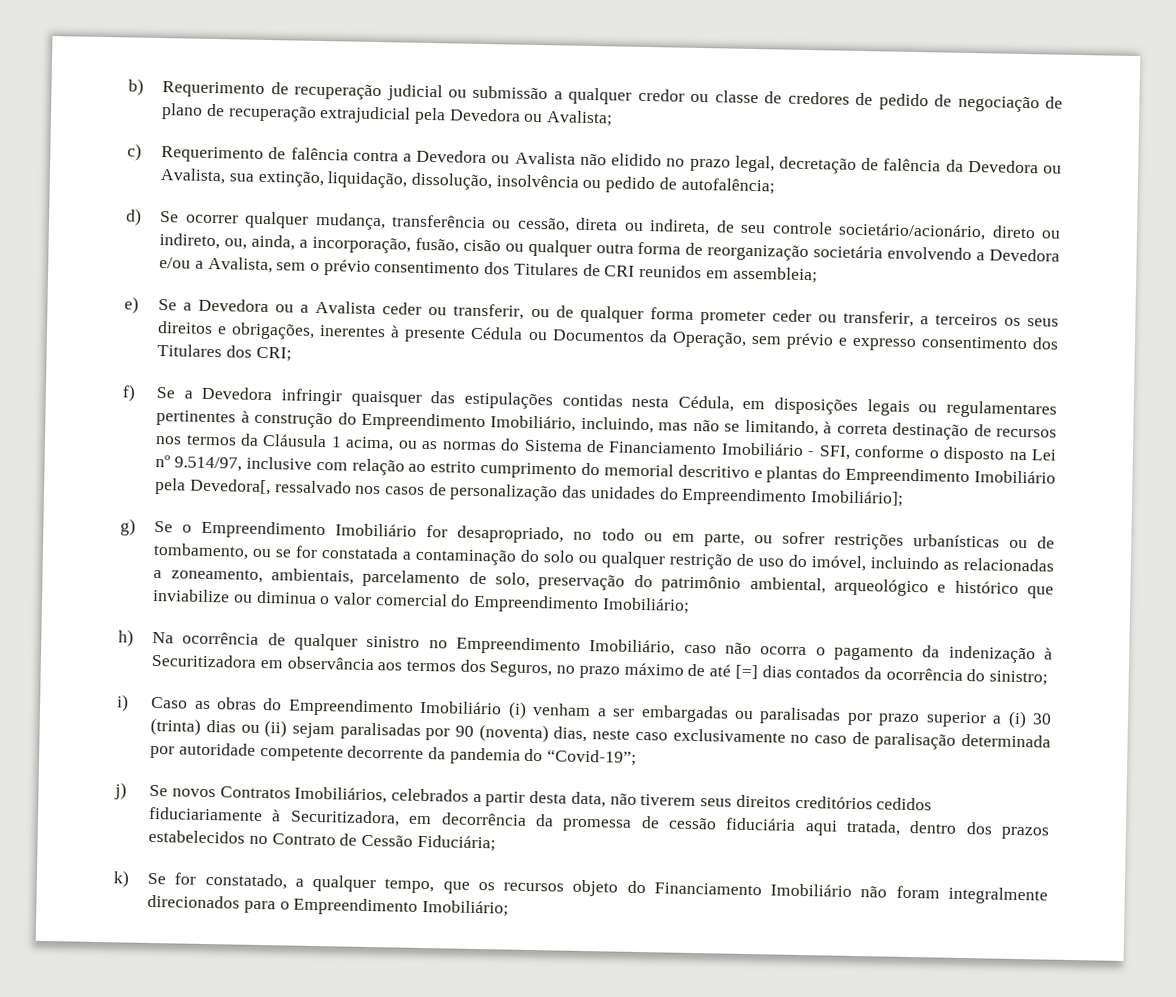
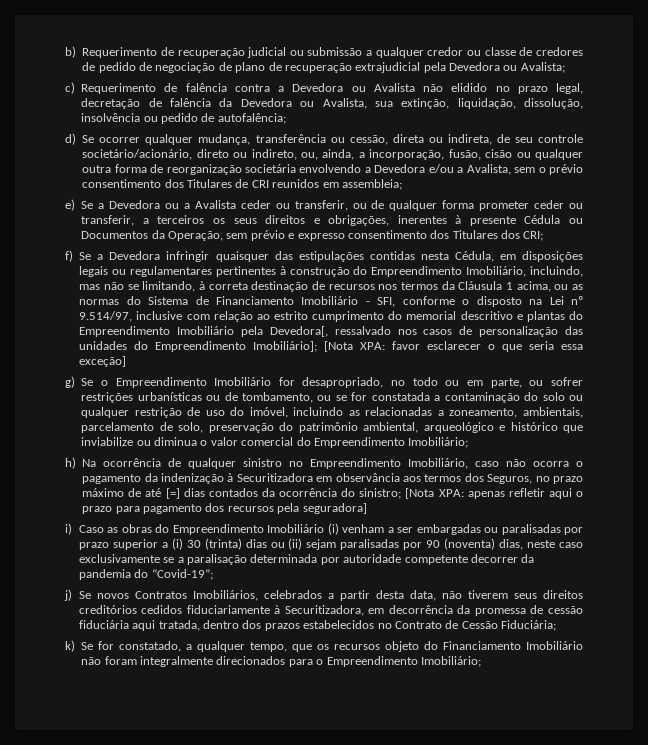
(905, 498) none -> [324,341,584,352] [79,356,127,367] [Nota XPA: favor esclarecer o que seria essa exceção]
(1049, 678) none -> [405,488,584,499] [82,503,367,514] [Nota XPA: apenas refletir aqui o prazo para pagamento dos recursos pela seguradora]
[790,731,870,745] no caso de -> [163,557,184,563] se a
[347,745,425,760] decorrente -> [470,554,518,563] decorrer

